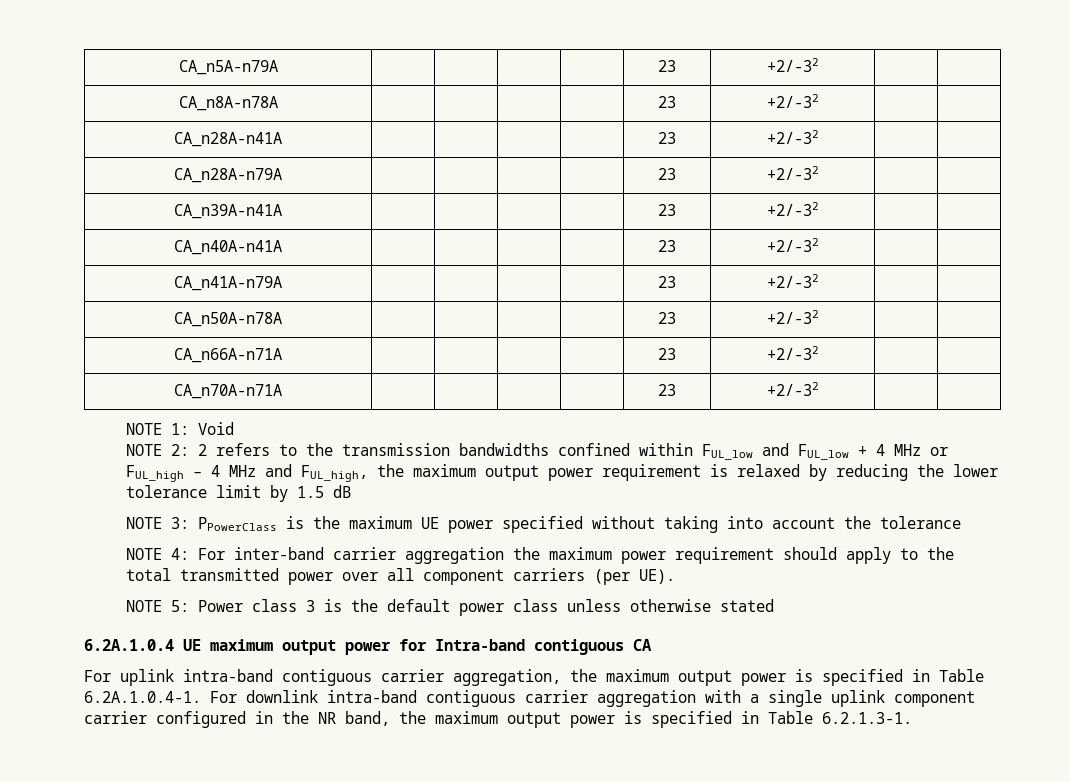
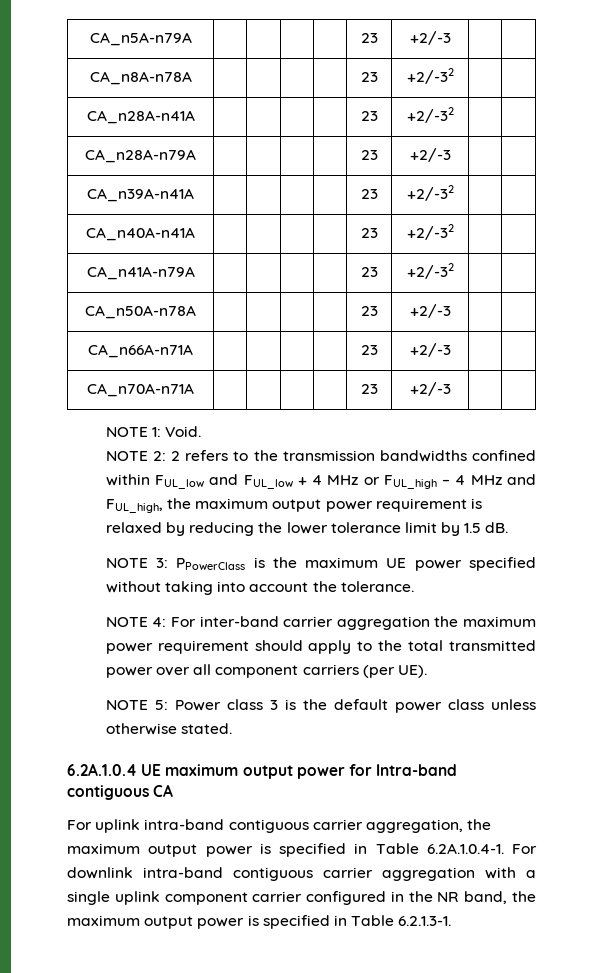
[766,58,819,72] +2/-32 -> [409,31,451,45] +2/-3
[766,166,819,180] +2/-32 -> [409,148,451,162] +2/-3
[766,310,819,324] +2/-32 -> [409,304,451,318] +2/-3
[766,346,819,360] +2/-32 -> [409,343,451,357] +2/-3
[766,382,819,396] +2/-32 -> [409,382,451,396] +2/-3
[198,422,235,435] Void -> [165,426,202,437] Void.
[333,485,352,498] dB -> [485,522,509,533] dB.
[880,516,962,529] tolerance -> [340,581,414,592] tolerance.
[720,599,775,612] stated -> [181,723,233,734] stated.

